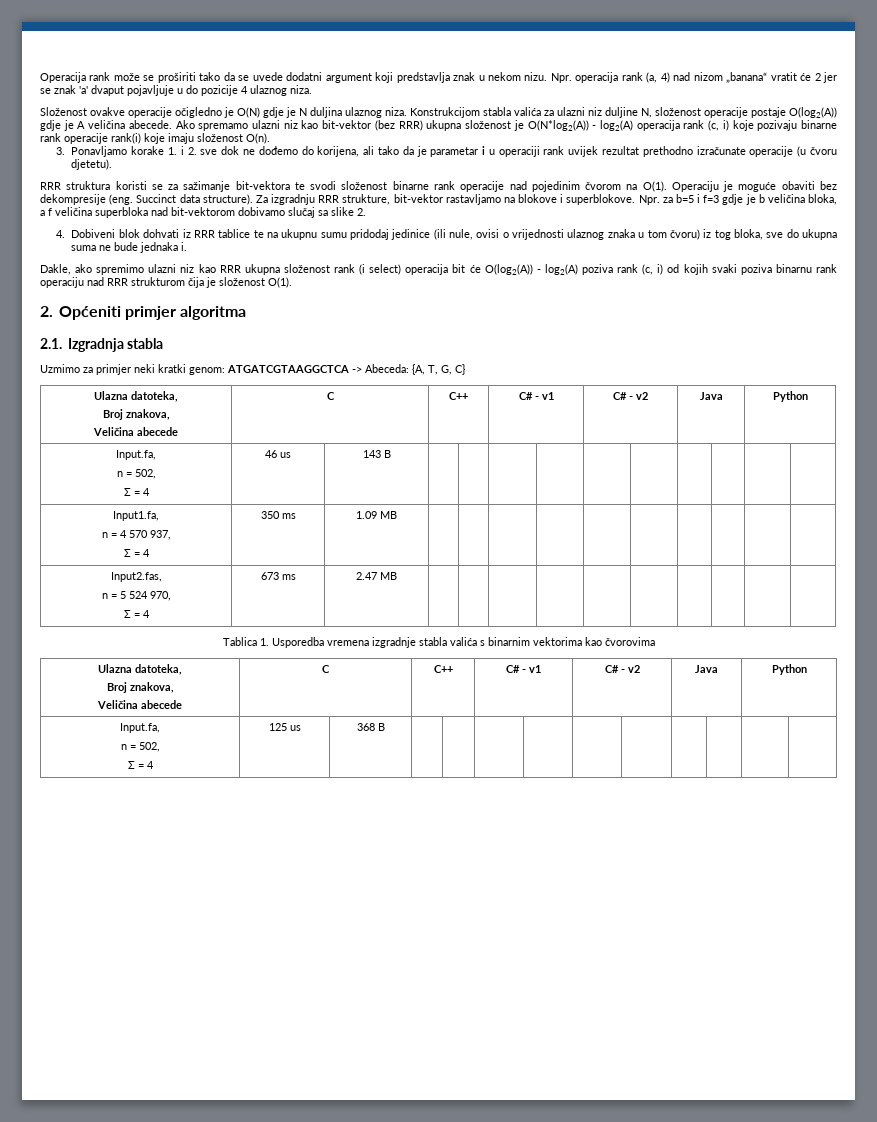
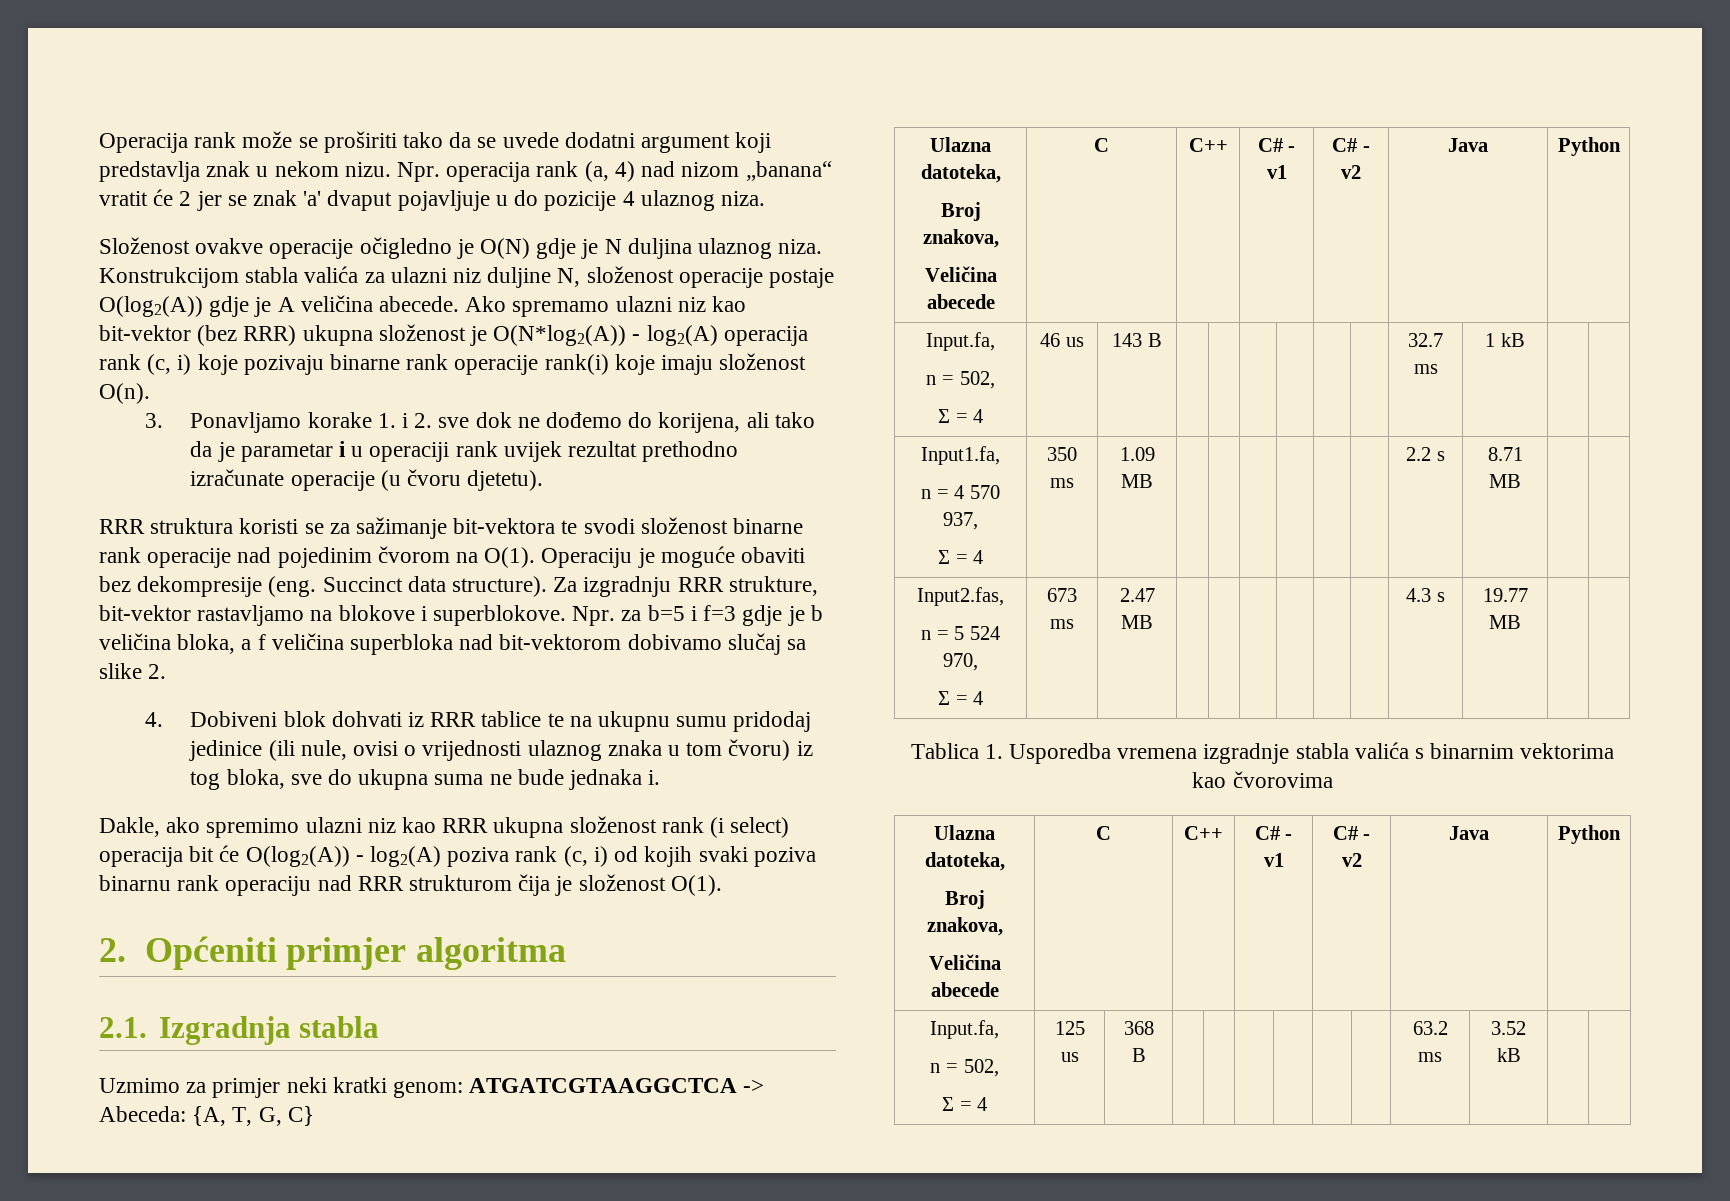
(391, 454) | -> [1408,333,1443,347] [1413,364,1438,374] [1485,333,1525,347] 32.7 ms | 1 kB
(397, 515) | -> [1406,447,1445,461] [1487,447,1523,461] [1489,474,1521,488] 2.2 s | 8.71 MB
(397, 576) | -> [1406,588,1445,602] [1482,588,1528,602] [1489,615,1521,629] 4.3 s | 19.77 MB
(385, 727) | -> [1412,1021,1448,1035] [1418,1052,1442,1062] [1491,1021,1526,1035] [1496,1048,1521,1062] 63.2 ms | 3.52 kB

